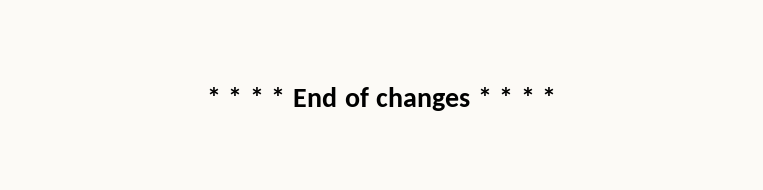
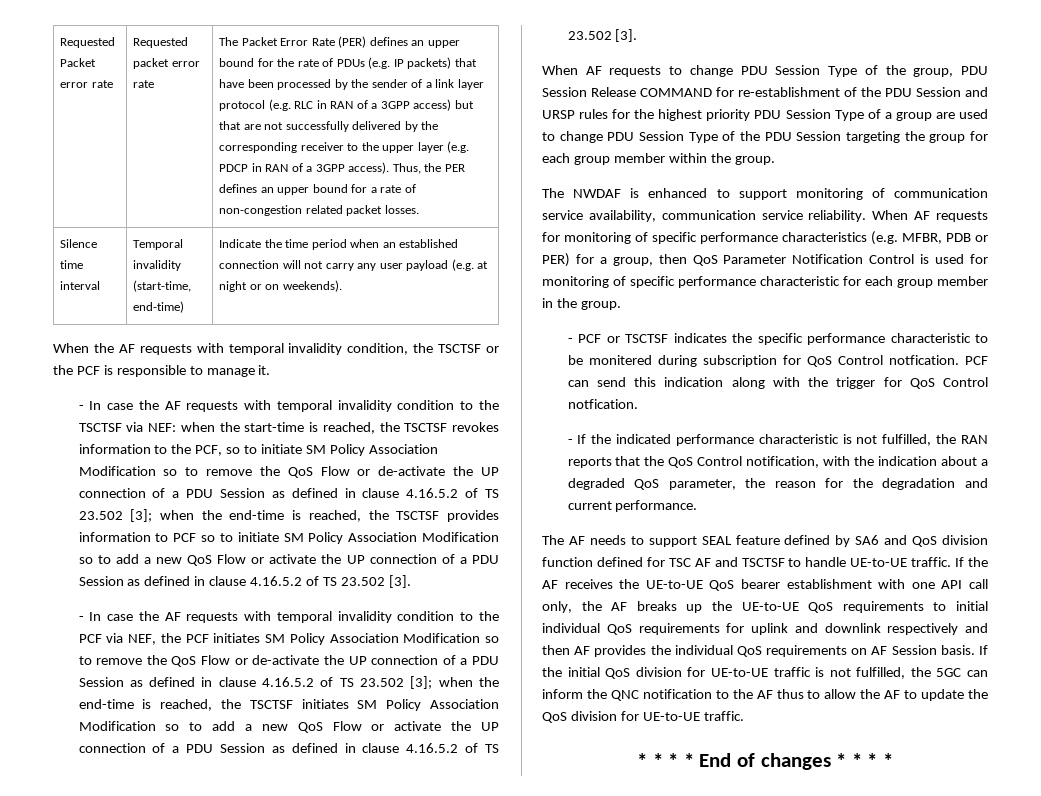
(206, 97) none -> [60,37,116,48] [60,58,97,67] [60,80,113,88] [133,37,189,48] [133,58,200,69] [133,80,155,88] [219,36,460,48] [219,57,477,69] [219,79,484,90] [219,99,474,111] [219,121,439,132] [219,141,470,153] [219,162,465,174] [219,184,416,195] [219,205,419,216] [60,239,98,248] [60,260,84,269] [60,281,101,290] [133,239,184,250] [133,260,182,271] [133,280,192,292] [133,301,185,313] [219,239,459,250] [219,259,489,271] [219,280,342,292] [53,343,499,355] [53,365,271,377] [78,400,499,412] [78,422,500,434] [78,444,438,456] [78,466,499,478] [78,488,500,498] [78,509,500,522] [78,532,499,544] [78,554,499,566] [78,575,411,588] [78,611,499,623] [78,633,500,645] [78,655,499,667] [78,676,500,689] [78,699,499,711] [78,721,500,733] [78,743,500,753] [567,29,638,42] [542,65,989,77] [542,87,988,97] [542,109,989,121] [542,131,988,143] [542,153,775,165] [542,188,988,200] [542,210,988,222] [542,231,988,245] [542,253,989,267] [542,276,988,288] [542,298,621,310] [567,333,988,345] [567,355,988,367] [567,377,989,389] [567,399,638,409] [567,434,988,446] [567,456,988,468] [567,478,988,490] [567,500,698,512] [542,535,988,547] [542,557,988,567] [542,579,989,591] [542,601,989,613] [542,623,988,635] [542,645,988,657] [542,667,988,679] [542,689,988,701] [542,711,744,723] Requested Packet error rate | Requested packet error rate | The Packet Error Rate (PER) defines an upper bound for the rate of PDUs (e.g. IP packets) that have been processed by the sender of a link layer protocol (e.g. RLC in RAN of a 3GPP access) but that are not successfully delivered by the corresponding receiver to the upper layer (e.g. PDCP in RAN of a 3GPP access). Thus, the PER defines an upper bound for a rate of non-congestion related packet losses. // Silence time interval | Temporal invalidity (start-time, end-time) | Indicate the time period when an established connection will not carry any user payload (e.g. at night or on weekends). // When the AF requests with temporal invalidity condition, the TSCTSF or the PCF is responsible to manage it. // - In case the AF requests with temporal invalidity condition to the TSCTSF via NEF: when the start-time is reached, the TSCTSF revokes information to the PCF, so to initiate SM Policy Association Modification so to remove the QoS Flow or de-activate the UP connection of a PDU Session as defined in clause 4.16.5.2 of TS 23.502 [3]; when the end-time is reached, the TSCTSF provides information to PCF so to initiate SM Policy Association Modification so to add a new QoS Flow or activate the UP connection of a PDU Session as defined in clause 4.16.5.2 of TS 23.502 [3]. // - In case the AF requests with temporal invalidity condition to the PCF via NEF, the PCF initiates SM Policy Association Modification so to remove the QoS Flow or de-activate the UP connection of a PDU Session as defined in clause 4.16.5.2 of TS 23.502 [3]; when the end-time is reached, the TSCTSF initiates SM Policy Association Modification so to add a new QoS Flow or activate the UP connection of a PDU Session as defined in clause 4.16.5.2 of TS 23.502 [3]. // When AF requests to change PDU Session Type of the group, PDU Session Release COMMAND for re-establishment of the PDU Session and URSP rules for the highest priority PDU Session Type of a group are used to change PDU Session Type of the PDU Session targeting the group for each group member within the group. // The NWDAF is enhanced to support monitoring of communication service availability, communication service reliability. When AF requests for monitoring of specific performance characteristics (e.g. MFBR, PDB or PER) for a group, then QoS Parameter Notification Control is used for monitoring of specific performance characteristic for each group member in the group. // - PCF or TSCTSF indicates the specific performance characteristic to be monitered during subscription for QoS Control notfication. PCF can send this indication along with the trigger for QoS Control notfication. // - If the indicated performance characteristic is not fulfilled, the RAN reports that the QoS Control notification, with the indication about a degraded QoS parameter, the reason for the degradation and current performance. // The AF needs to support SEAL feature defined by SA6 and QoS division function defined for TSC AF and TSCTSF to handle UE-to-UE traffic. If the AF receives the UE-to-UE QoS bearer establishment with one API call only, the AF breaks up the UE-to-UE QoS requirements to initial individual QoS requirements for uplink and downlink respectively and then AF provides the individual QoS requirements on AF Session basis. If the initial QoS division for UE-to-UE traffic is not fulfilled, the 5GC can inform the QNC notification to the AF thus to allow the AF to update the QoS division for UE-to-UE traffic. //

